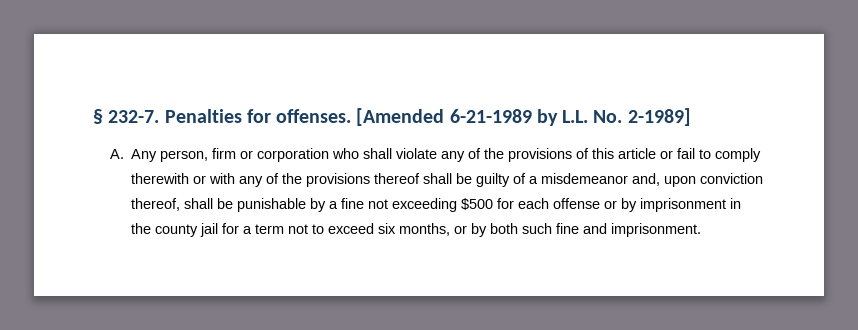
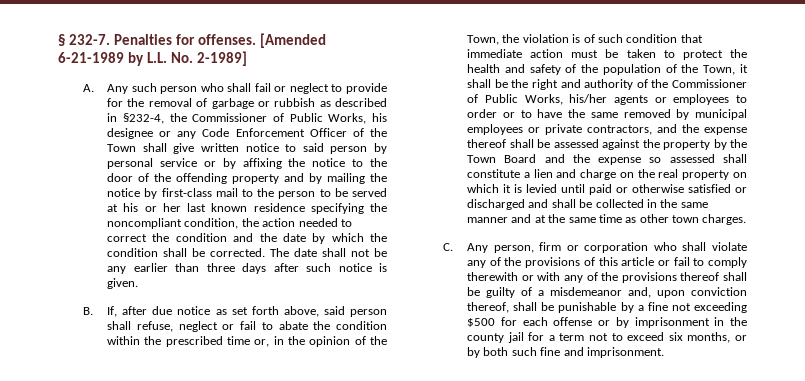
(158, 155) none -> [131,83,387,94] [107,98,388,109] [107,113,387,124] [107,128,387,139] [107,143,388,154] [107,158,388,169] [107,173,388,184] [107,188,388,199] [107,203,388,214] [107,218,352,229] [107,233,388,244] [107,248,388,257] [107,263,388,274] [107,278,139,289] [82,306,387,317] [107,321,388,332] [107,336,387,347] [467,34,703,45] [467,49,747,60] [467,64,748,75] [467,79,747,90] [467,94,747,105] [467,109,747,120] [467,124,747,135] [467,139,748,150] [467,154,747,165] [467,169,747,180] [467,184,747,195] [467,199,708,210] [467,214,747,225] [442,243,489,253] such person who shall fail or neglect to provide for the removal of garbage or rubbish as described in §232-4, the Commissioner of Public Works, his designee or any Code Enforcement Officer of the Town shall give written notice to said person by personal service or by affixing the notice to the door of the offending property and by mailing the notice by first-class mail to the person to be served at his or her last known residence specifying the noncompliant condition, the action needed to correct the condition and the date by which the condition shall be corrected. The date shall not be any earlier than three days after such notice is given. // B. If, after due notice as set forth above, said person shall refuse, neglect or fail to abate the condition within the prescribed time or, in the opinion of the Town, the violation is of such condition that immediate action must be taken to protect the health and safety of the population of the Town, it shall be the right and authority of the Commissioner of Public Works, his/her agents or employees to order or to have the same removed by municipal employees or private contractors, and the expense thereof shall be assessed against the property by the Town Board and the expense so assessed shall constitute a lien and charge on the real property on which it is levied until paid or otherwise satisfied or discharged and shall be collected in the same manner and at the same time as other town charges. // C. Any

